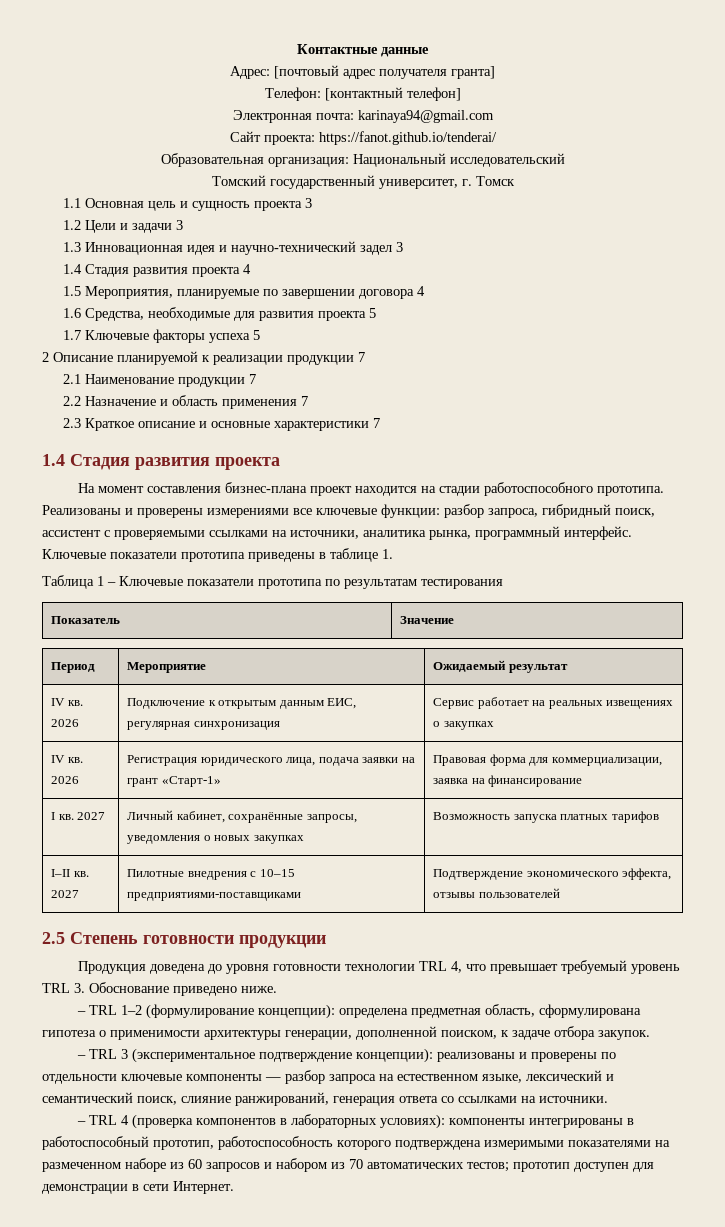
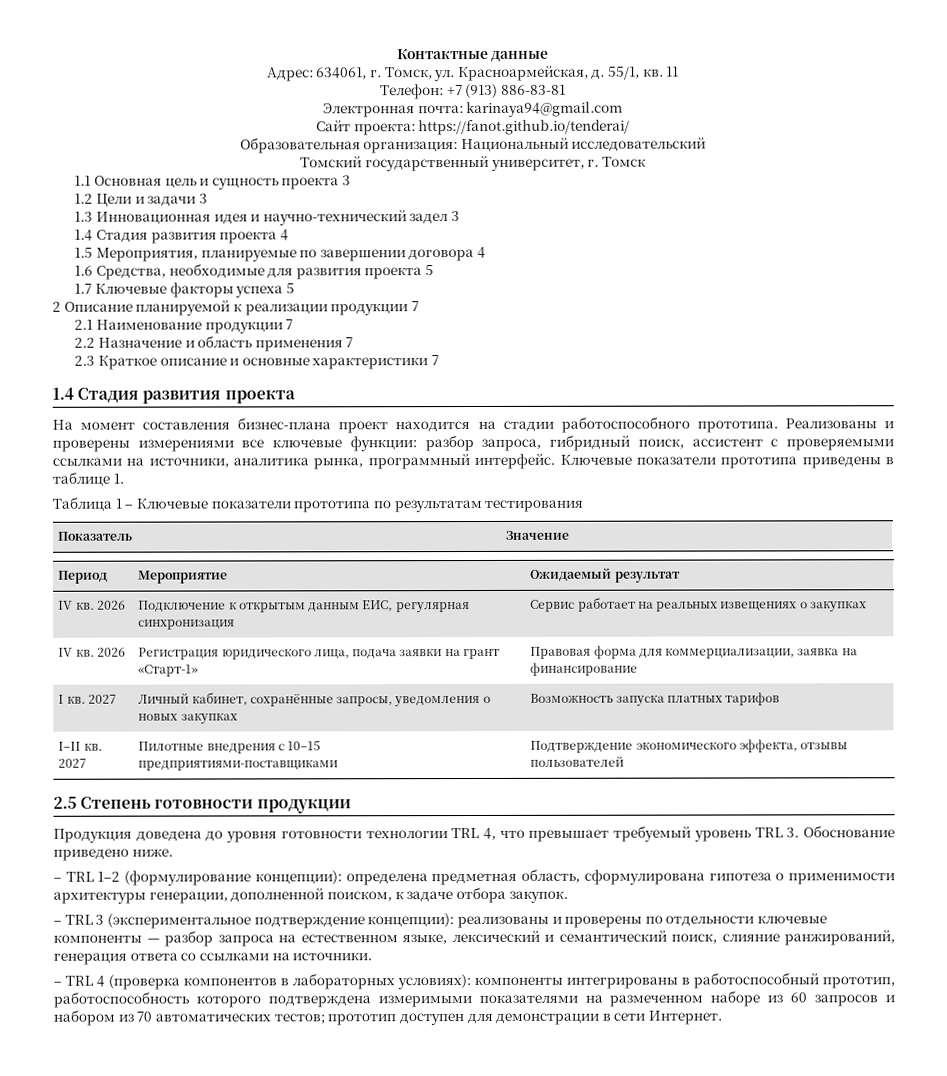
[274,65,495,79] [264,87,461,101] [почтовый адрес получателя гранта] // Телефон: [контактный телефон] -> [316,65,680,82] [380,83,566,100] 634061, г. Томск, ул. Красноармейская, д. 55/1, кв. 11 // Телефон: +7 (913) 886-83-81

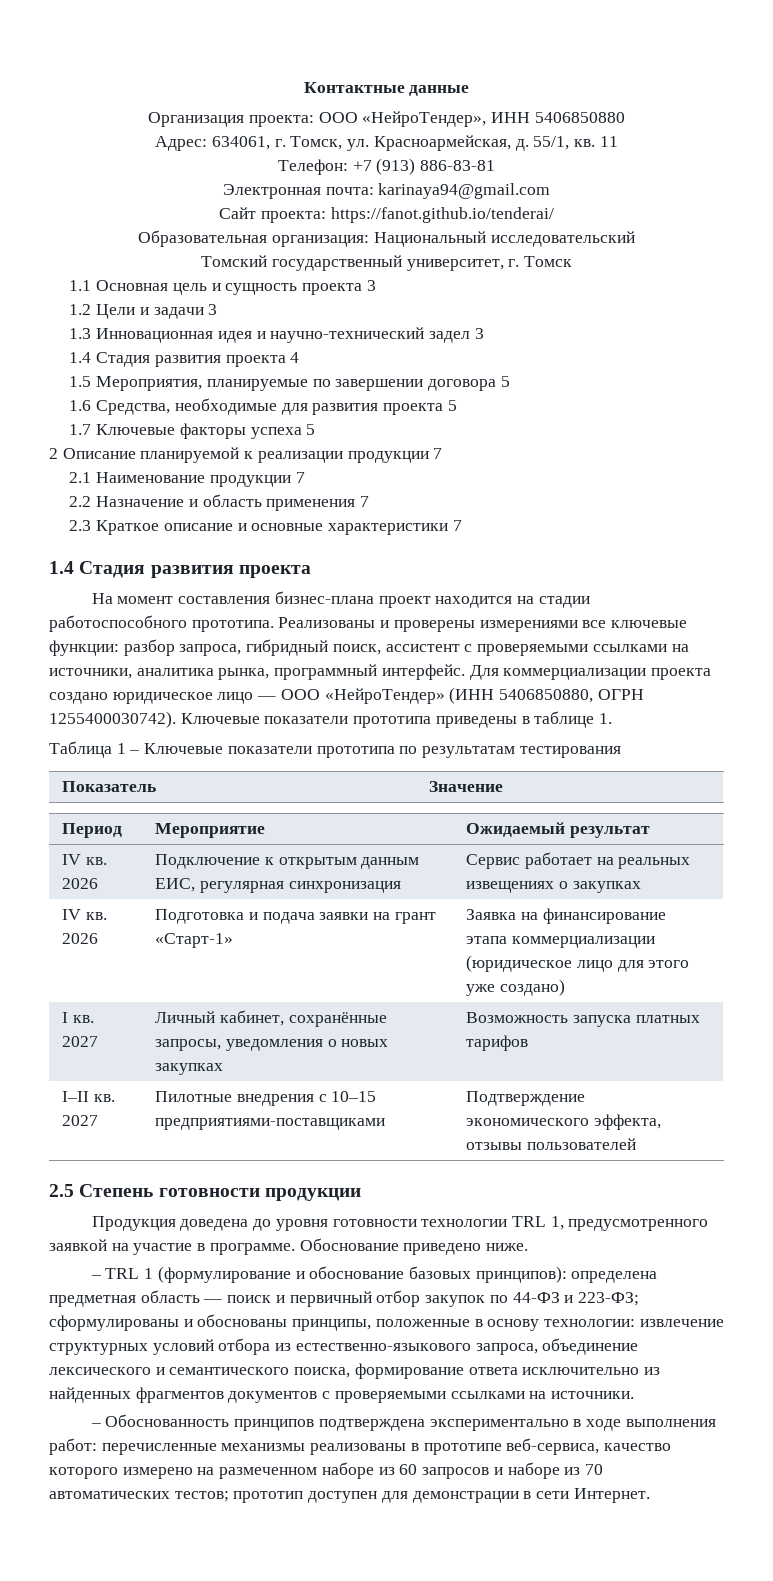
(550, 56) none -> [148,111,625,127] // Организация проекта: ООО «НейроТендер», ИНН 5406850880
[477,246,487,258] 4 -> [500,376,510,387] 5
(556, 461) none -> [469,665,712,680] [49,687,644,704] [49,711,176,728] Для коммерциализации проекта создано юридическое лицо — ООО «НейроТендер» (ИНН 5406850880, ОГРН 1255400030742).
[138,647,350,660] Регистрация юридического лица, -> [155,909,258,924] Подготовка и
[530,645,858,659] [530,662,639,676] Правовая форма для коммерциализации, заявка на финансирование -> [466,908,666,924] [466,936,655,948] [466,955,690,972] [466,979,565,996] Заявка на финансирование этапа коммерциализации (юридическое лицо для этого уже создано)
[483,825,800,842] 4, что превышает требуемый уровень TRL 3. -> [550,1216,709,1231] [49,1239,295,1255] 1, предусмотренного заявкой на участие в программе.
[97,868,896,886] [53,886,568,904] [53,913,828,929] [53,930,895,947] [53,952,373,965] [53,972,895,990] [53,991,578,1008] 1–2 (формулирование концепции): определена предметная область, сформулирована гипотеза о применимости архитектуры генерации, дополненной поиском, к задаче отбора закупок. // – TRL 3 (экспериментальное подтверждение концепции): реализованы и проверены по отдельности ключевые компоненты — разбор запроса на естественном языке, лексический и семантический поиск, слияние ранжирований, генерация ответа со ссылками на источники. // – TRL 4 (проверка компонентов в лабораторных условиях): компоненты интегрированы в работоспособный прототип, работоспособность которого подтверждена измеримыми показателями -> [144,1266,658,1283] [49,1290,639,1307] [49,1314,724,1331] [49,1338,639,1355] [49,1363,661,1379] [49,1387,635,1403] [90,1414,716,1431] [49,1438,672,1455] [49,1467,193,1479] 1 (формулирование и обоснование базовых принципов): определена предметная область — поиск и первичный отбор закупок по 44-ФЗ и 223-ФЗ; сформулированы и обоснованы принципы, положенные в основу технологии: извлечение структурных условий отбора из естественно-языкового запроса, объединение лексического и семантического поиска, формирование ответа исключительно из найденных фрагментов документов с проверяемыми ссылками на источники. // – Обоснованность принципов подтверждена экспериментально в ходе выполнения работ: перечисленные механизмы реализованы в прототипе веб-сервиса, качество которого измерено
[53,1009,115,1026] набором -> [507,1462,560,1479] наборе

